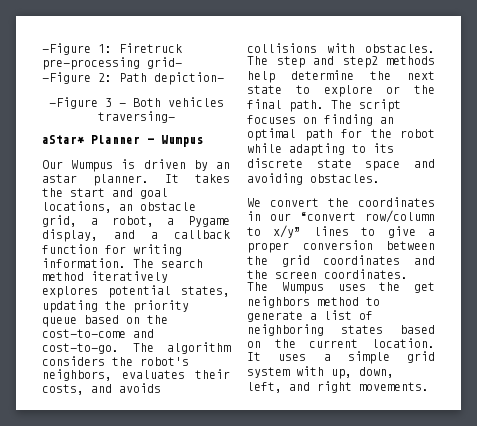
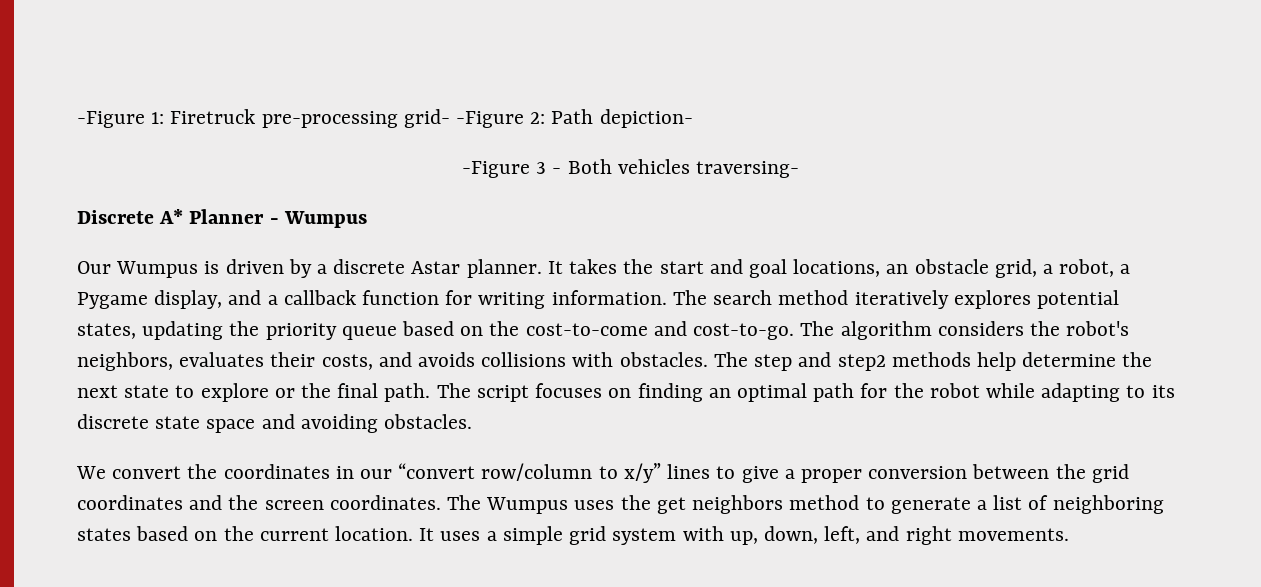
[42,135,85,144] aStar* -> [77,209,184,224] Discrete A*
[216,162,230,169] [42,174,77,183] an astar -> [317,259,461,274] a discrete Astar

